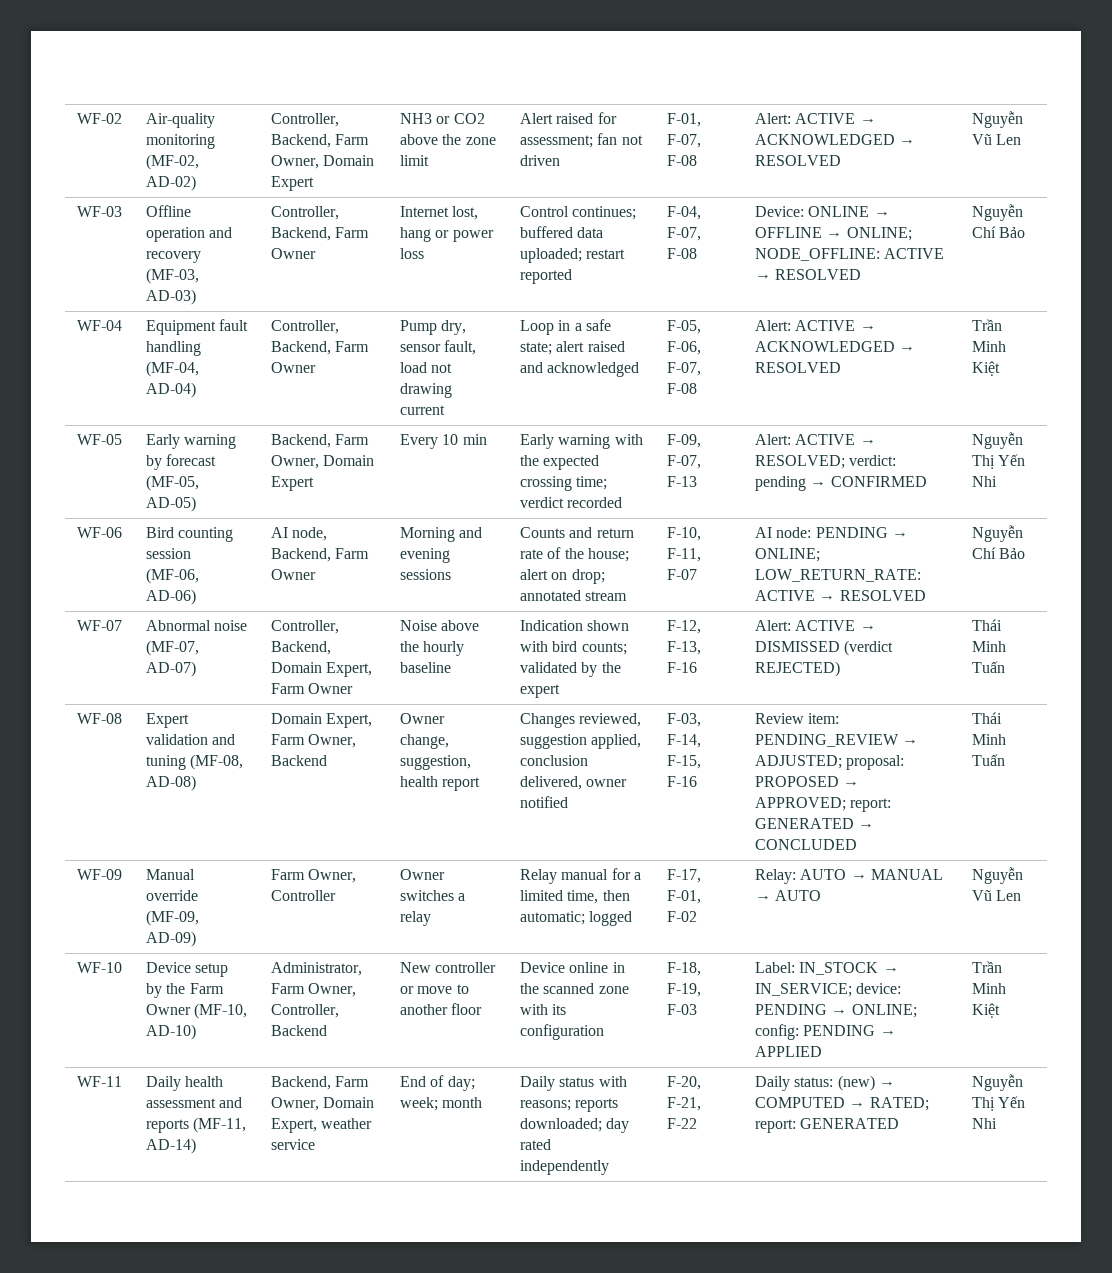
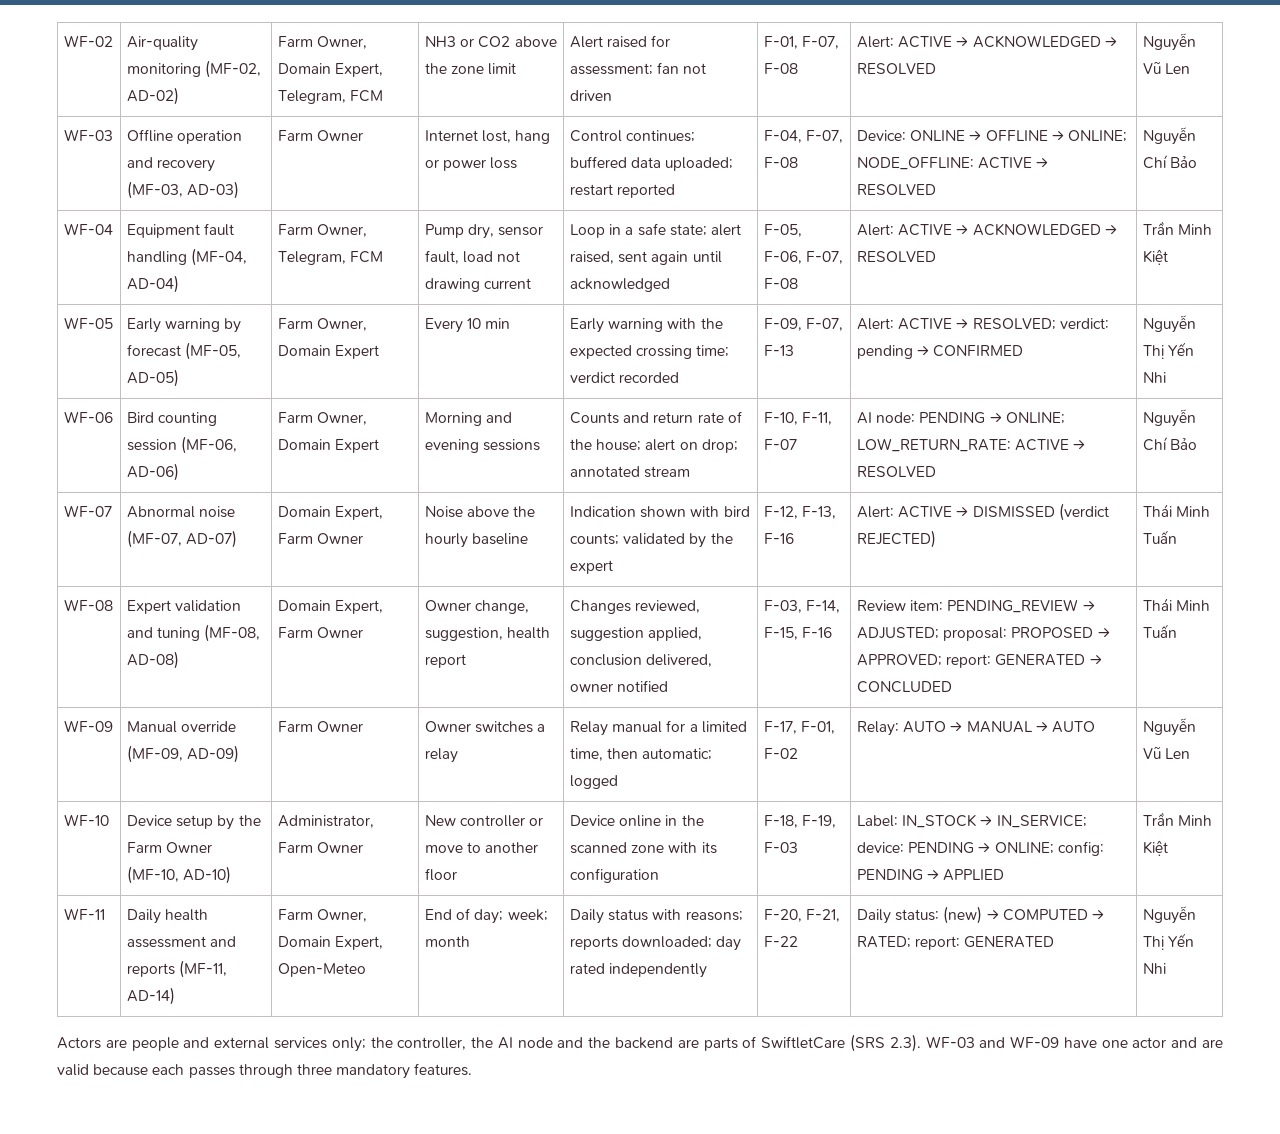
[270,113,339,127] [270,134,370,148] [270,155,375,169] [270,176,314,191] Controller, Backend, Farm Owner, Domain Expert -> [277,36,368,49] [277,63,384,77] [277,90,384,104] Farm Owner, Domain Expert, Telegram, FCM
[270,206,339,220] [270,227,331,241] Controller, Backend, -> (240, 190) none
[270,320,339,334] [270,341,370,355] [270,362,316,373] Controller, Backend, Farm Owner -> [277,224,368,237] [277,251,384,265] Farm Owner, Telegram, FCM
[587,341,625,352] [519,362,543,373] raised and -> [569,251,722,265] raised, sent again until
[270,434,331,448] Backend, -> (179, 378) none
[270,527,328,541] [270,548,370,562] [270,569,316,580] AI node, Backend, Farm Owner -> [277,412,368,425] [277,439,380,453] Farm Owner, Domain Expert
[270,620,339,634] [270,641,331,655] Controller, Backend, -> (238, 539) none
[308,734,357,748] [270,755,327,766] Owner, Backend -> [317,627,364,638] Owner
[308,869,357,883] [270,890,336,901] Owner, Controller -> [317,721,364,732] Owner
[308,983,357,997] [270,1004,339,1018] [270,1025,327,1036] Owner, Controller, Backend -> [317,842,364,853] Owner
[270,1076,370,1090] [270,1097,375,1111] [270,1118,373,1133] [270,1139,315,1150] Backend, Farm Owner, Domain Expert, weather service -> [277,909,368,922] [277,936,384,950] [277,963,366,977] Farm Owner, Domain Expert, Open-Meteo
(997, 1123) none -> [57,1034,1224,1052] [57,1063,473,1079] // Actors are people and external services only; the controller, the AI node and the backend are parts of SwiftletCare (SRS 2.3). WF-03 and WF-09 have one actor and are valid because each passes through three mandatory features.

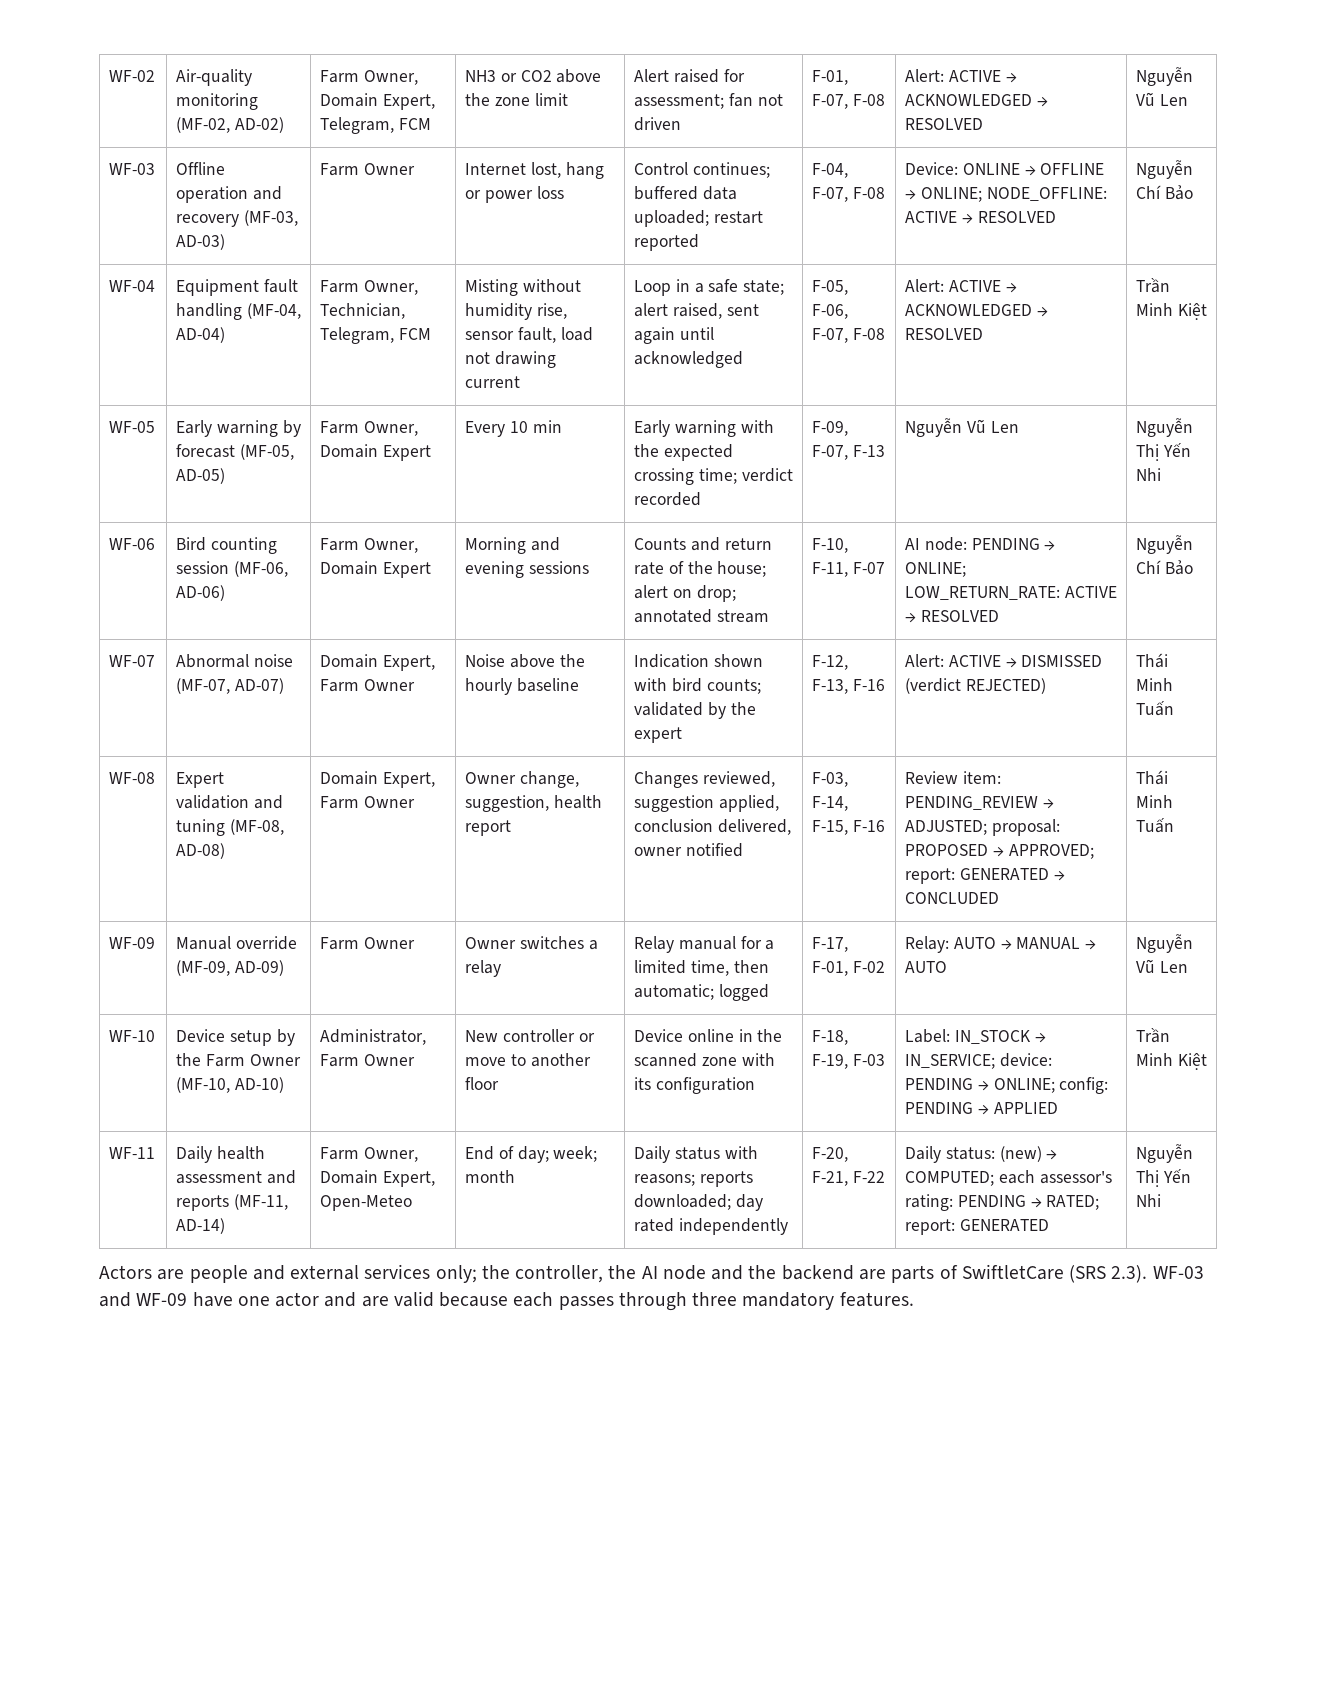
[277,251,384,265] [424,224,495,239] Telegram, FCM | Pump dry, -> [320,303,406,319] [320,327,431,344] [465,279,581,296] [465,303,567,320] Technician, Telegram, FCM | Misting without humidity rise,
[856,318,1109,330] [856,345,1024,359] Alert: ACTIVE → RESOLVED; verdict: pending → CONFIRMED -> [905,418,1019,437] Nguyễn Vũ Len
[1002,909,1088,921] COMPUTED -> [905,1170,1112,1186] [905,1194,1026,1211] COMPUTED; each assessor's rating: PENDING

